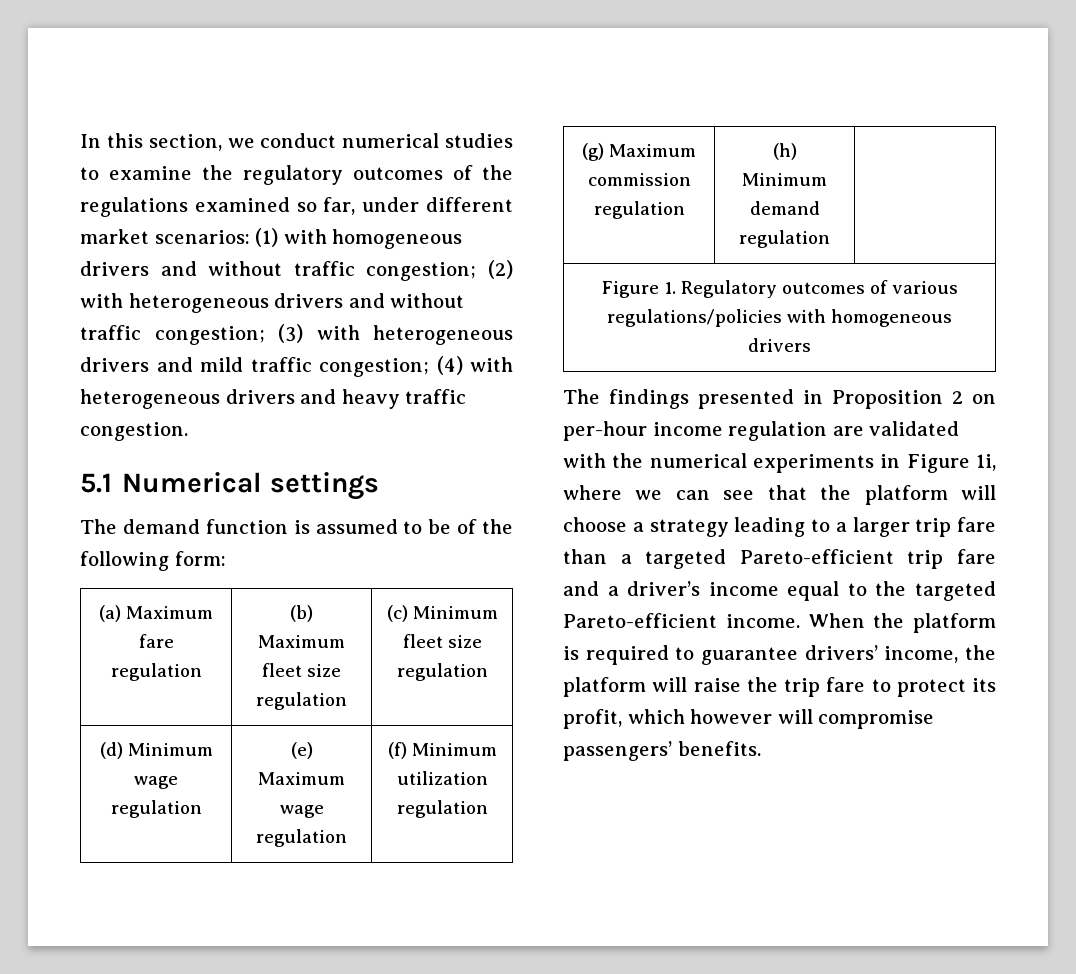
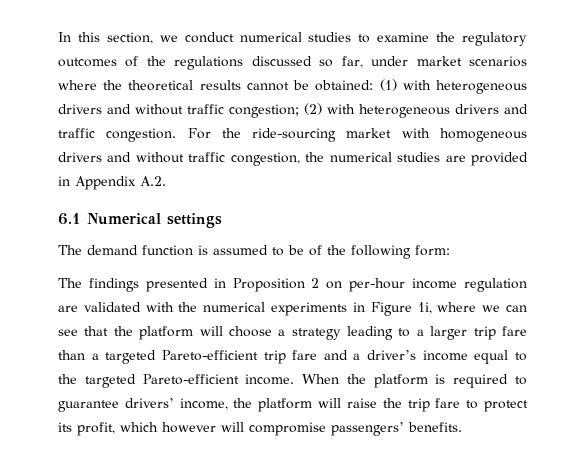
[194,197,290,212] examined -> [251,56,312,66] discussed
[426,197,513,212] [80,229,250,244] different market scenarios: -> [416,56,527,67] [58,80,374,91] market scenarios where the theoretical results cannot be obtained:
[332,229,463,249] homogeneous -> [436,80,527,94] heterogeneous
[390,293,465,308] [80,324,513,345] [80,356,513,377] [80,389,467,409] [80,422,188,441] [80,473,112,493] without traffic congestion; (3) with heterogeneous drivers and mild traffic congestion; (4) with heterogeneous drivers and heavy traffic congestion. // 5.1 -> [58,128,527,142] [58,152,529,166] [58,176,166,190] [58,213,80,225] traffic congestion. For the ride-sourcing market with homogeneous drivers and without traffic congestion, the numerical studies are provided in Appendix A.2. // 6.1
[99,605,213,622] [138,634,174,648] [110,663,202,681] [290,605,313,622] [258,635,345,648] [262,663,341,677] [256,692,347,710] [386,605,498,622] [402,634,482,648] [396,663,488,681] [99,742,213,759] [134,776,178,789] [110,800,202,818] [290,742,313,759] [258,772,345,785] [279,805,324,818] [256,829,347,847] [387,742,497,759] [396,771,488,785] [396,800,488,818] [582,143,696,161] [587,173,691,186] [593,201,685,219] [772,143,797,160] [742,173,827,186] [749,201,820,215] [739,230,830,248] [601,280,958,298] [607,309,952,327] [748,338,811,352] // (a) Maximum fare regulation | (b) Maximum fleet size regulation | (c) Minimum fleet size regulation // (d) Minimum wage regulation | (e) Maximum wage regulation | (f) Minimum utilization regulation // (g) Maximum commission regulation | (h) Minimum demand regulation | // Figure 1. Regulatory outcomes of various regulations/policies with homogeneous drivers -> (450, 250) none

